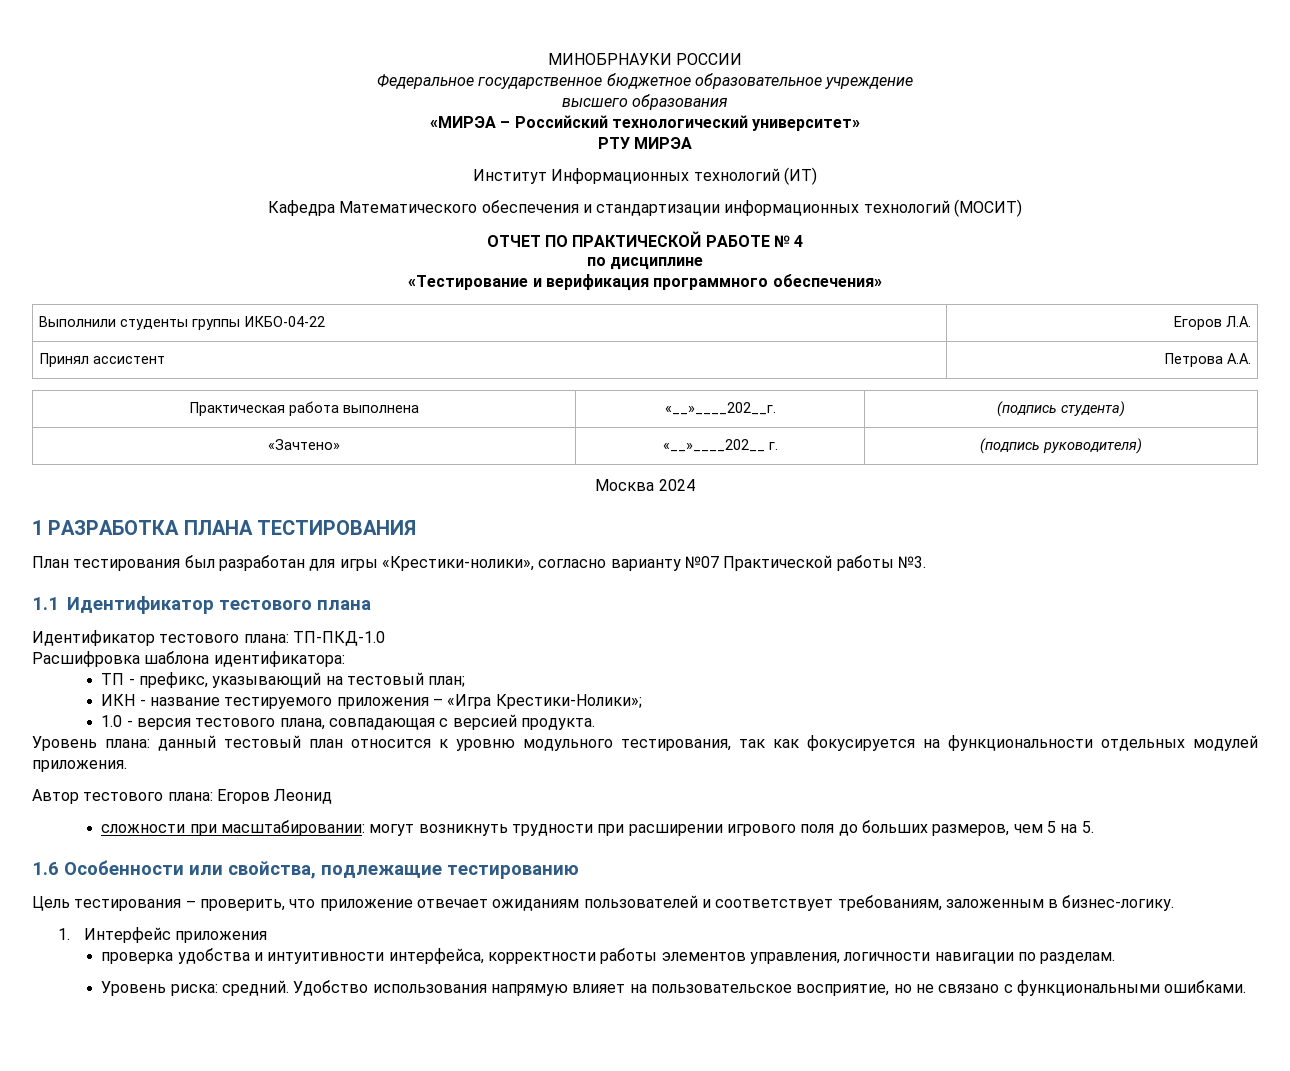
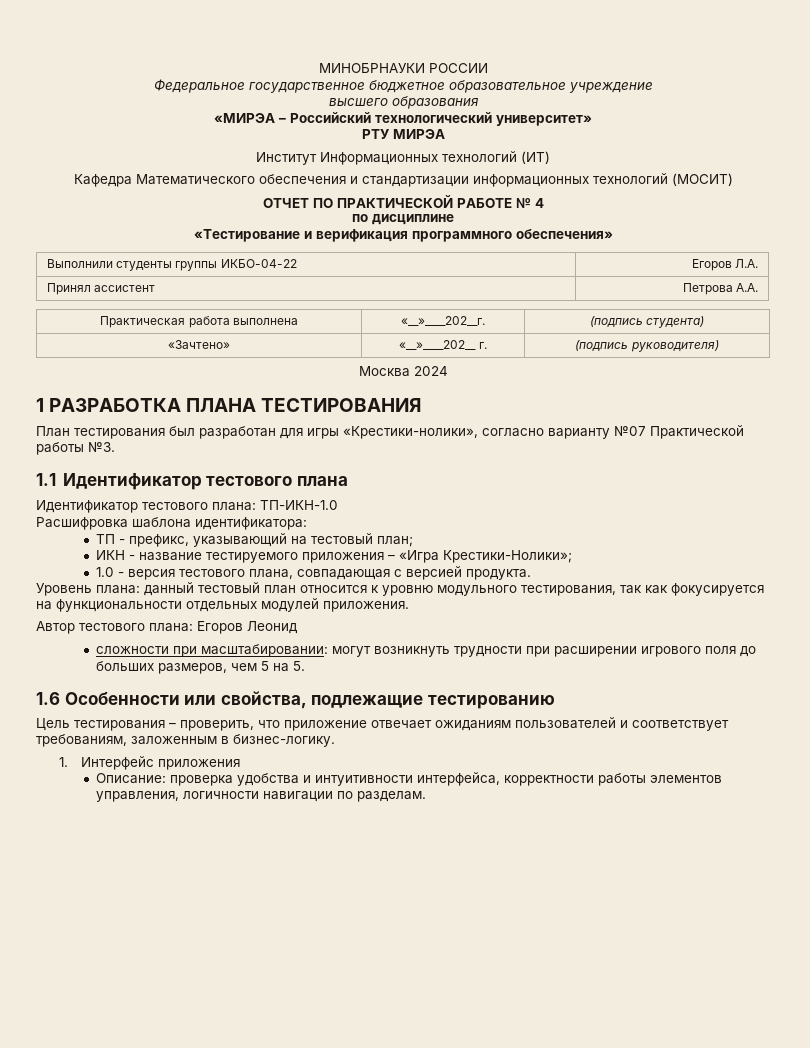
[292,631,385,646] TП-ПКД-1.0 -> [260,500,338,510] TП-ИКН-1.0
(268, 937) none -> [95,773,166,784] Описание:
[101,980,1247,996] // Уровень риска: средний. Удобство использования напрямую влияет на пользовательское восприятие, но не связано с функциональными ошибками. -> (426, 796) none

